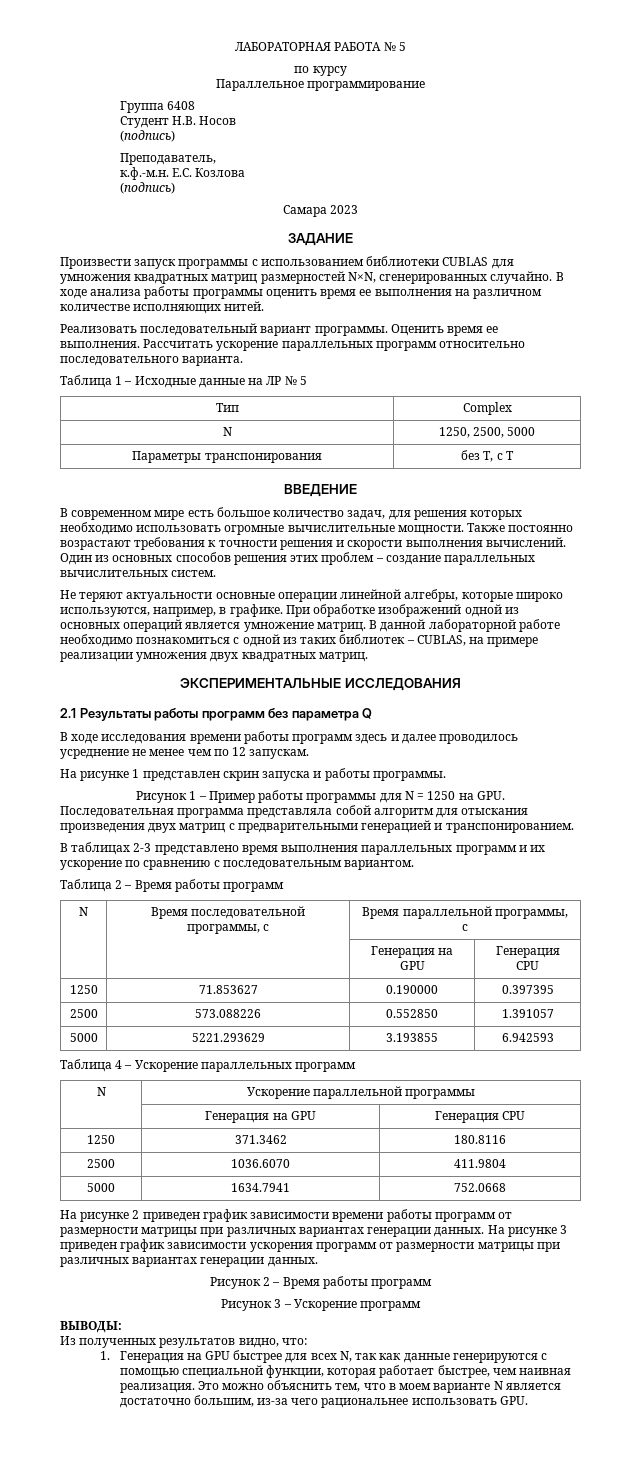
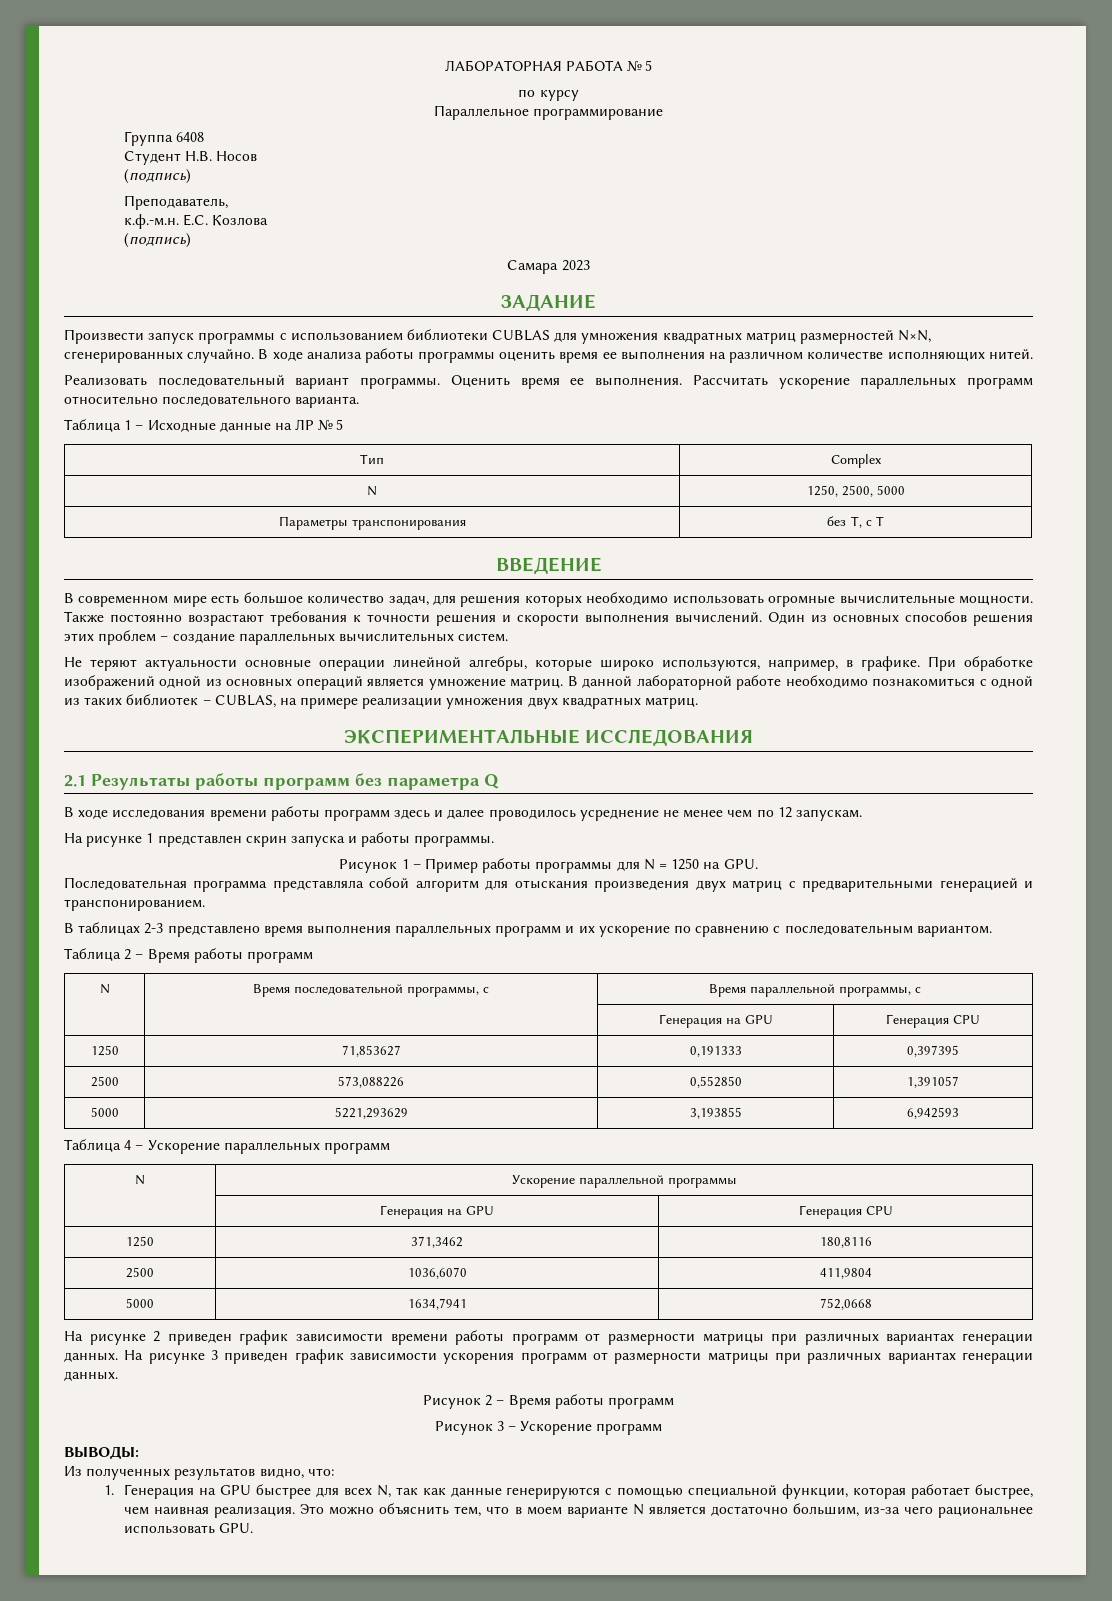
[198,985,258,994] [386,985,438,994] [501,985,554,994] [69,1009,98,1018] [195,1009,261,1018] [386,1009,438,1018] [501,1009,554,1018] [69,1033,98,1042] [191,1033,265,1042] [386,1033,438,1042] [501,1033,554,1042] 71.853627 | 0.190000 | 0.397395 // 2500 | 573.088226 | 0.552850 | 1.391057 // 5000 | 5221.293629 | 3.193855 | 6.942593 -> [341,1045,401,1057] [689,1046,742,1057] [907,1045,959,1057] [90,1076,119,1087] [338,1076,404,1088] [689,1076,742,1088] [907,1076,959,1088] [90,1107,119,1117] [334,1107,408,1119] [689,1107,742,1119] [907,1107,959,1119] 71,853627 | 0,191333 | 0,397395 // 2500 | 573,088226 | 0,552850 | 1,391057 // 5000 | 5221,293629 | 3,193855 | 6,942593
[234,1135,287,1144] [454,1135,506,1144] [87,1159,115,1168] [231,1159,290,1168] [454,1159,506,1168] [87,1183,115,1192] [231,1183,290,1192] [454,1183,506,1192] 371.3462 | 180.8116 // 2500 | 1036.6070 | 411.9804 // 5000 | 1634.7941 | 752.0668 -> [411,1236,463,1248] [819,1237,872,1248] [126,1267,154,1278] [407,1267,467,1279] [819,1268,872,1279] [126,1298,154,1308] [407,1298,467,1310] [819,1298,872,1310] 371,3462 | 180,8116 // 2500 | 1036,6070 | 411,9804 // 5000 | 1634,7941 | 752,0668

